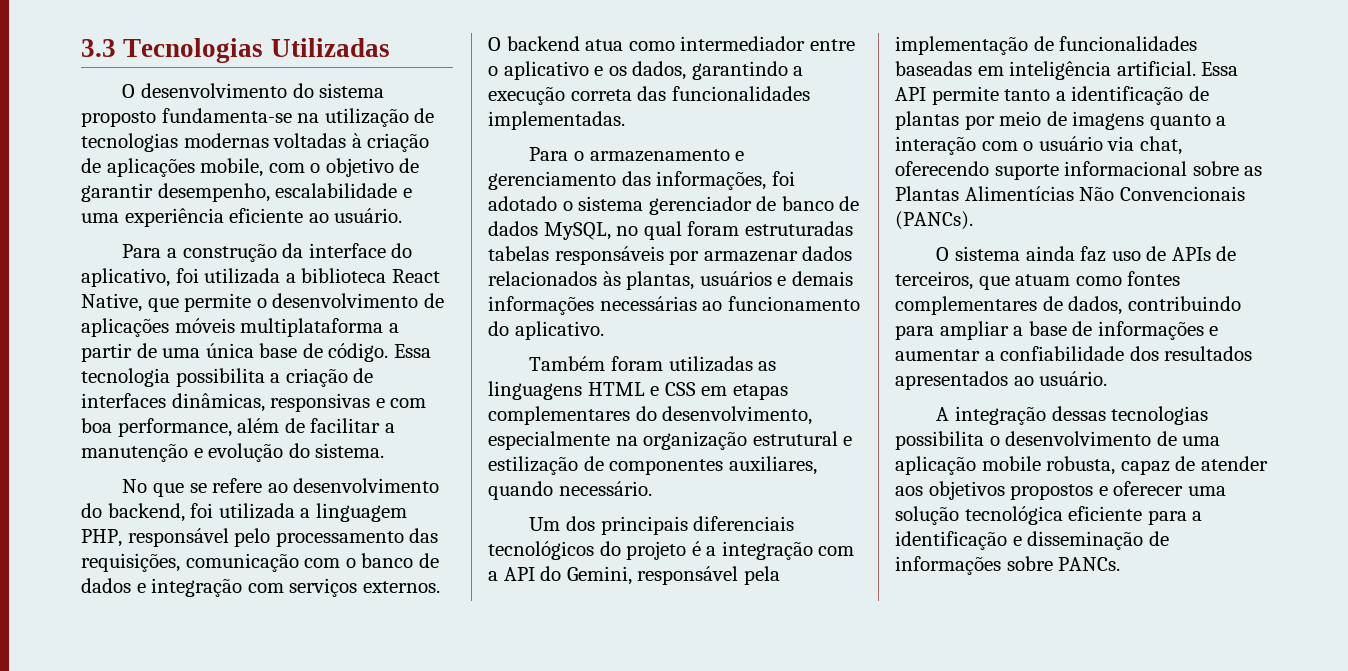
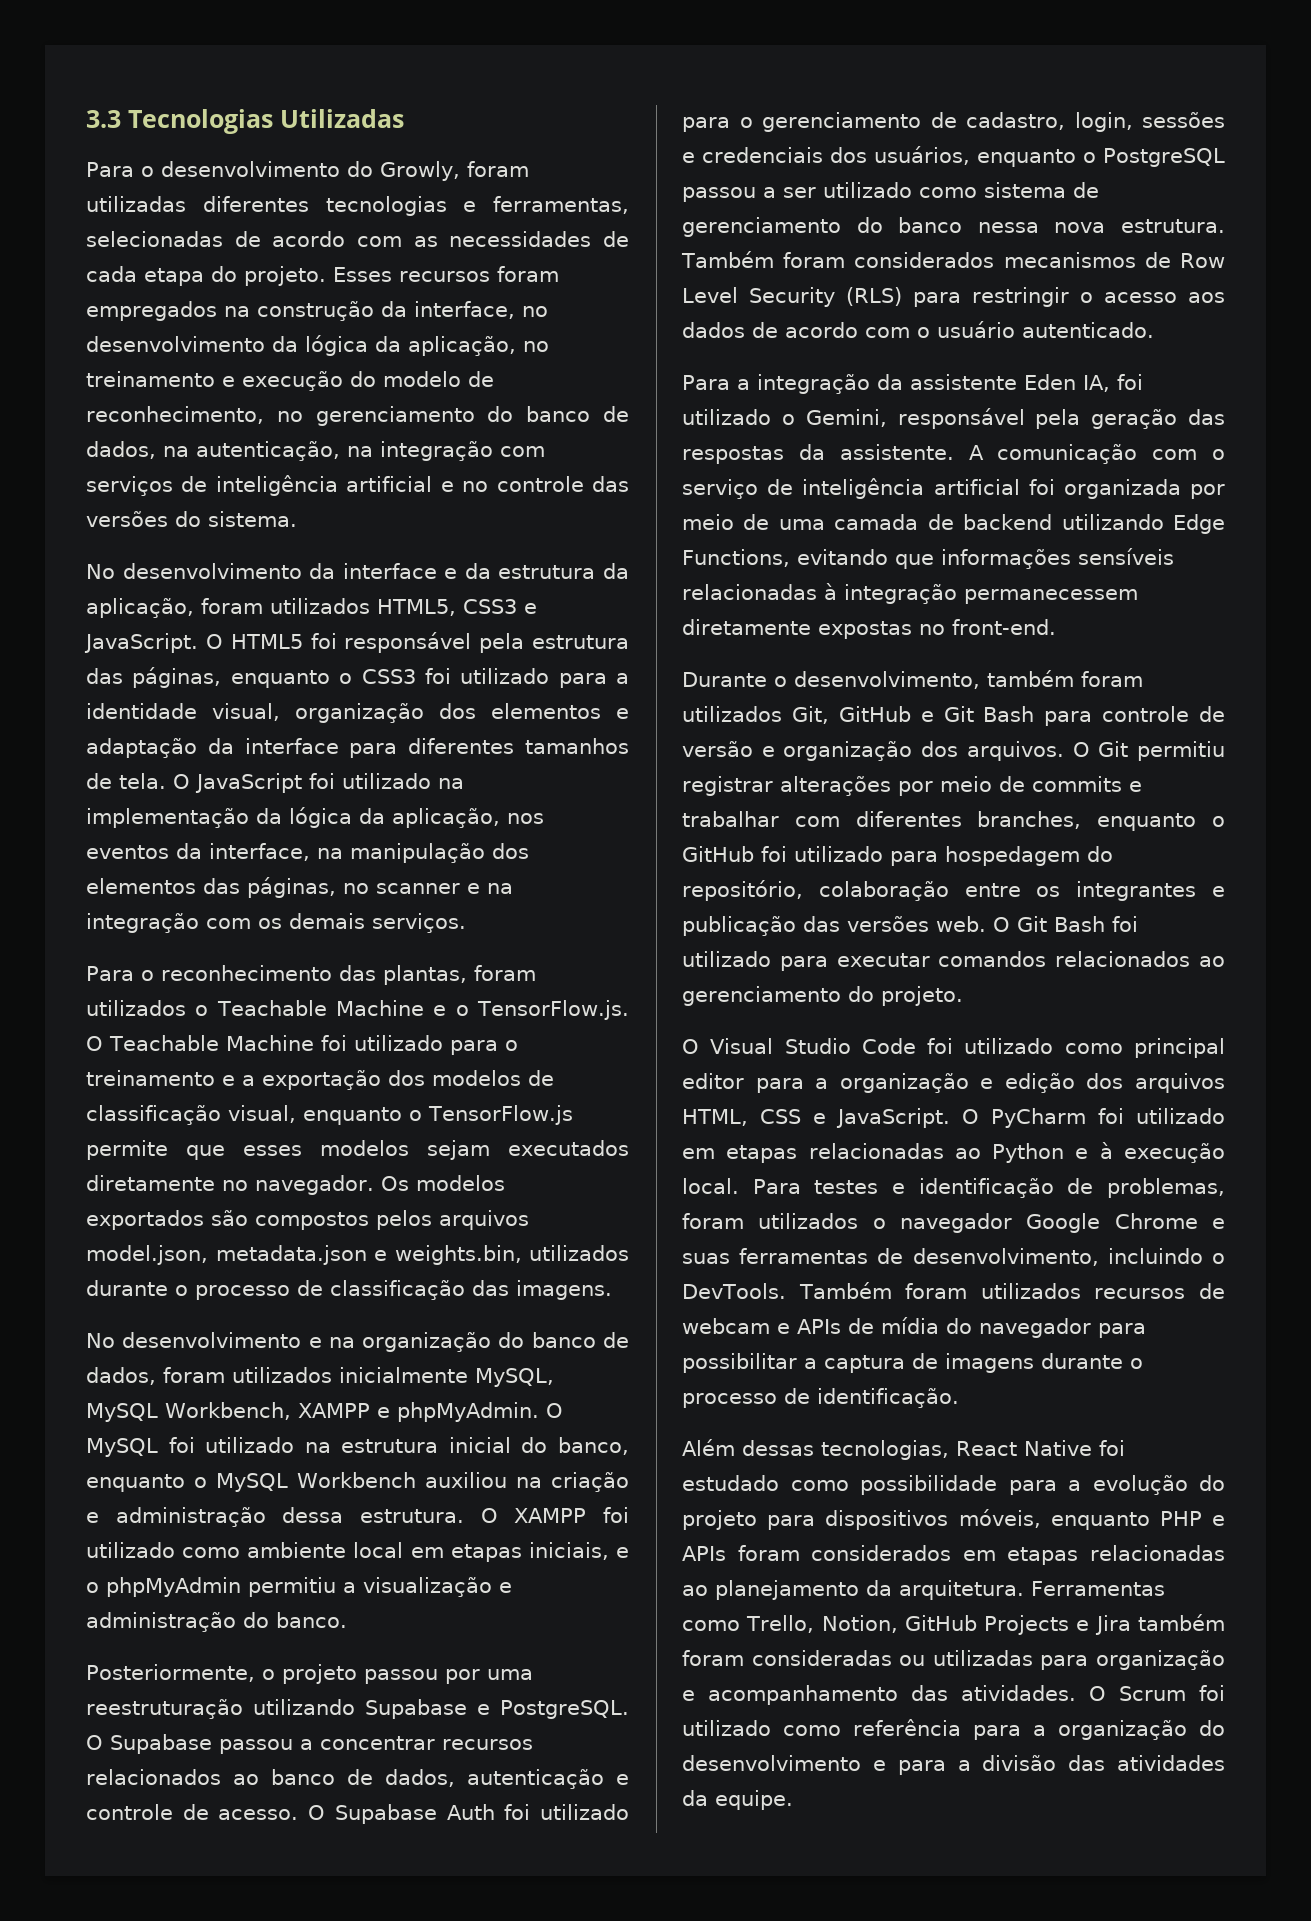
[122,83,385,98] [81,108,435,127] [81,133,430,152] [81,158,420,177] [81,183,412,202] [81,208,403,227] [122,243,413,262] [81,268,440,287] [81,293,444,312] [81,318,399,337] [81,343,431,362] [81,368,374,387] [81,393,427,412] [81,418,395,437] [81,443,385,462] [122,478,440,497] [81,503,407,522] [81,528,439,547] [81,553,439,572] [81,578,440,597] [488,36,855,51] [488,61,804,80] [488,86,810,105] [488,111,625,130] [529,147,745,162] [488,171,795,190] [488,196,860,215] [488,221,853,240] [488,246,853,265] [488,271,853,290] [488,296,860,315] [488,321,604,340] [529,356,777,372] [488,381,788,400] [488,406,813,425] [488,431,853,450] [488,456,817,475] [488,481,652,500] [529,516,795,535] [488,541,855,560] [488,566,780,585] [895,36,1198,55] [895,61,1239,80] [895,86,1209,105] [895,111,1227,130] [895,136,1182,155] [895,161,1263,180] [895,186,1245,201] [895,211,973,230] [936,246,1237,262] [895,271,1181,290] [895,296,1241,315] [895,321,1219,340] [895,346,1253,361] [895,371,1108,390] [936,406,1209,425] [895,431,1221,450] [895,456,1268,475] [895,481,1226,500] [895,506,1203,525] [895,531,1169,550] [895,556,1121,575] O desenvolvimento do sistema proposto fundamenta-se na utilização de tecnologias modernas voltadas à criação de aplicações mobile, com o objetivo de garantir desempenho, escalabilidade e uma experiência eficiente ao usuário. // Para a construção da interface do aplicativo, foi utilizada a biblioteca React Native, que permite o desenvolvimento de aplicações móveis multiplataforma a partir de uma única base de código. Essa tecnologia possibilita a criação de interfaces dinâmicas, responsivas e com boa performance, além de facilitar a manutenção e evolução do sistema. // No que se refere ao desenvolvimento do backend, foi utilizada a linguagem PHP, responsável pelo processamento das requisições, comunicação com o banco de dados e integração com serviços externos. O backend atua como intermediador entre o aplicativo e os dados, garantindo a execução correta das funcionalidades implementadas. // Para o armazenamento e gerenciamento das informações, foi adotado o sistema gerenciador de banco de dados MySQL, no qual foram estruturadas tabelas responsáveis por armazenar dados relacionados às plantas, usuários e demais informações necessárias ao funcionamento do aplicativo. // Também foram utilizadas as linguagens HTML e CSS em etapas complementares do desenvolvimento, especialmente na organização estrutural e estilização de componentes auxiliares, quando necessário. // Um dos principais diferenciais tecnológicos do projeto é a integração com a API do Gemini, responsável pela implementação de funcionalidades baseadas em inteligência artificial. Essa API permite tanto a identificação de plantas por meio de imagens quanto a interação com o usuário via chat, oferecendo suporte informacional sobre as Plantas Alimentícias Não Convencionais (PANCs). // O sistema ainda faz uso de APIs de terceiros, que atuam como fontes complementares de dados, contribuindo para ampliar a base de informações e aumentar a confiabilidade dos resultados apresentados ao usuário. // A integração dessas tecnologias possibilita o desenvolvimento de uma aplicação mobile robusta, capaz de atender aos objetivos propostos e oferecer uma solução tecnológica eficiente para a identificação e disseminação de informações sobre PANCs. -> [86,161,529,181] [86,196,629,216] [86,231,629,247] [86,266,559,286] [86,301,548,321] [86,335,549,356] [86,371,494,391] [86,406,629,426] [86,441,545,461] [86,475,629,496] [86,511,297,527] [86,563,629,579] [86,598,537,618] [84,632,629,653] [86,667,629,688] [86,703,629,723] [86,738,629,758] [86,773,464,793] [86,807,544,828] [86,843,529,863] [86,877,513,898] [86,913,466,933] [86,965,536,985] [86,1000,630,1020] [86,1035,518,1055] [86,1070,554,1090] [86,1105,573,1125] [86,1140,630,1160] [86,1175,505,1195] [86,1210,529,1230] [86,1245,629,1265] [86,1280,612,1300] [86,1332,629,1352] [86,1367,554,1387] [86,1402,563,1422] [86,1437,629,1457] [86,1472,629,1492] [86,1507,629,1527] [86,1542,629,1562] [86,1577,512,1597] [86,1612,347,1632] [86,1664,533,1684] [86,1699,630,1719] [86,1734,533,1754] [86,1769,629,1789] [86,1804,629,1824] [682,112,1225,132] [682,146,1226,167] [682,182,1099,202] [682,217,1225,237] [681,251,1226,268] [682,287,1225,307] [682,321,1154,338] [682,374,1143,394] [682,408,1225,429] [682,444,1225,464] [682,478,1225,499] [682,514,1225,534] [682,548,1174,569] [682,583,1138,604] [682,619,1056,639] [682,670,1143,689] [682,706,1225,726] [682,741,1225,761] [682,776,1142,796] [682,811,1225,831] [682,846,1113,866] [682,880,1225,901] [682,916,1138,936] [682,951,1225,971] [682,986,963,1006] [682,1038,1225,1058] [682,1073,1225,1093] [682,1108,1225,1128] [682,1142,1226,1163] [682,1178,1225,1198] [682,1213,1225,1233] [682,1248,1225,1266] [682,1282,1225,1299] [682,1317,1146,1338] [682,1353,1143,1373] [682,1388,959,1408] [682,1439,1125,1460] [682,1475,1225,1495] [682,1509,1225,1530] [682,1545,1225,1565] [682,1580,1165,1600] [682,1614,1225,1635] [682,1650,1225,1670] [682,1685,1225,1705] [682,1719,1225,1740] [682,1755,1225,1775] [682,1790,793,1810] Para o desenvolvimento do Growly, foram utilizadas diferentes tecnologias e ferramentas, selecionadas de acordo com as necessidades de cada etapa do projeto. Esses recursos foram empregados na construção da interface, no desenvolvimento da lógica da aplicação, no treinamento e execução do modelo de reconhecimento, no gerenciamento do banco de dados, na autenticação, na integração com serviços de inteligência artificial e no controle das versões do sistema. // No desenvolvimento da interface e da estrutura da aplicação, foram utilizados HTML5, CSS3 e JavaScript. O HTML5 foi responsável pela estrutura das páginas, enquanto o CSS3 foi utilizado para a identidade visual, organização dos elementos e adaptação da interface para diferentes tamanhos de tela. O JavaScript foi utilizado na implementação da lógica da aplicação, nos eventos da interface, na manipulação dos elementos das páginas, no scanner e na integração com os demais serviços. // Para o reconhecimento das plantas, foram utilizados o Teachable Machine e o TensorFlow.js. O Teachable Machine foi utilizado para o treinamento e a exportação dos modelos de classificação visual, enquanto o TensorFlow.js permite que esses modelos sejam executados diretamente no navegador. Os modelos exportados são compostos pelos arquivos model.json, metadata.json e weights.bin, utilizados durante o processo de classificação das imagens. // No desenvolvimento e na organização do banco de dados, foram utilizados inicialmente MySQL, MySQL Workbench, XAMPP e phpMyAdmin. O MySQL foi utilizado na estrutura inicial do banco, enquanto o MySQL Workbench auxiliou na criação e administração dessa estrutura. O XAMPP foi utilizado como ambiente local em etapas iniciais, e o phpMyAdmin permitiu a visualização e administração do banco. // Posteriormente, o projeto passou por uma reestruturação utilizando Supabase e PostgreSQL. O Supabase passou a concentrar recursos relacionados ao banco de dados, autenticação e controle de acesso. O Supabase Auth foi utilizado para o gerenciamento de cadastro, login, sessões e credenciais dos usuários, enquanto o PostgreSQL passou a ser utilizado como sistema de gerenciamento do banco nessa nova estrutura. Também foram considerados mecanismos de Row Level Security (RLS) para restringir o acesso aos dados de acordo com o usuário autenticado. // Para a integração da assistente Eden IA, foi utilizado o Gemini, responsável pela geração das respostas da assistente. A comunicação com o serviço de inteligência artificial foi organizada por meio de uma camada de backend utilizando Edge Functions, evitando que informações sensíveis relacionadas à integração permanecessem diretamente expostas no front-end. // Durante o desenvolvimento, também foram utilizados Git, GitHub e Git Bash para controle de versão e organização dos arquivos. O Git permitiu registrar alterações por meio de commits e trabalhar com diferentes branches, enquanto o GitHub foi utilizado para hospedagem do repositório, colaboração entre os integrantes e publicação das versões web. O Git Bash foi utilizado para executar comandos relacionados ao gerenciamento do projeto. // O Visual Studio Code foi utilizado como principal editor para a organização e edição dos arquivos HTML, CSS e JavaScript. O PyCharm foi utilizado em etapas relacionadas ao Python e à execução local. Para testes e identificação de problemas, foram utilizados o navegador Google Chrome e suas ferramentas de desenvolvimento, incluindo o DevTools. Também foram utilizados recursos de webcam e APIs de mídia do navegador para possibilitar a captura de imagens durante o processo de identificação. // Além dessas tecnologias, React Native foi estudado como possibilidade para a evolução do projeto para dispositivos móveis, enquanto PHP e APIs foram considerados em etapas relacionadas ao planejamento da arquitetura. Ferramentas como Trello, Notion, GitHub Projects e Jira também foram consideradas ou utilizadas para organização e acompanhamento das atividades. O Scrum foi utilizado como referência para a organização do desenvolvimento e para a divisão das atividades da equipe.

